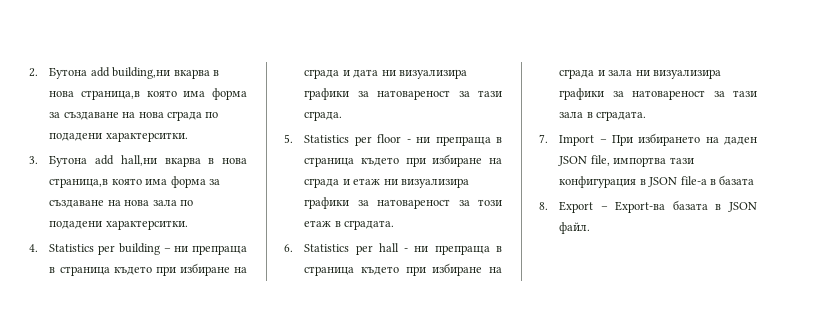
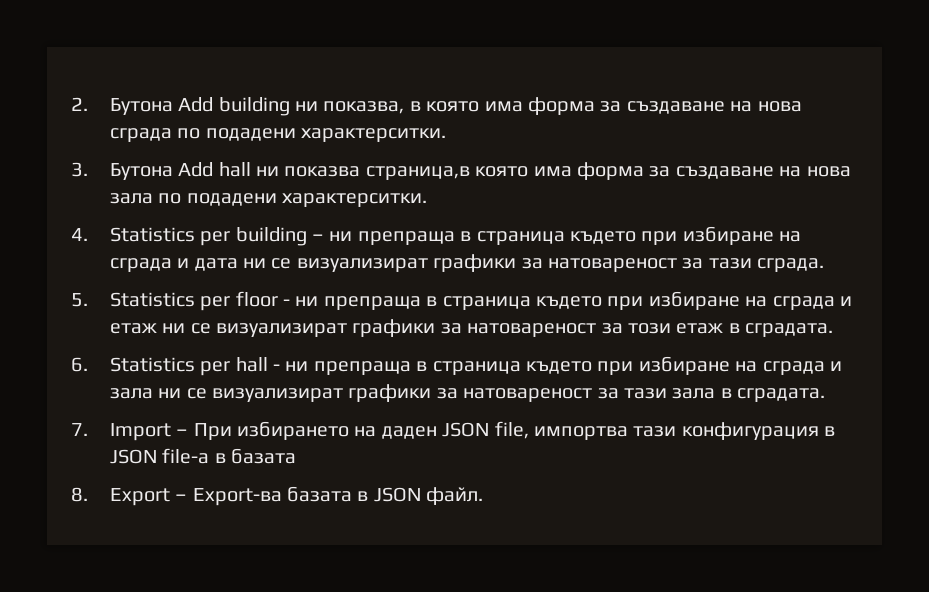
[90,67,219,79] [49,90,141,100] add building,ни вкарва в нова страница,в -> [178,97,421,116] Add building ни показва, в
[95,155,247,167] add hall,ни вкарва в нова -> [178,162,361,177] Add hall ни показва
[398,69,467,79] визуализира -> [271,258,428,272] се визуализират
[400,178,469,188] визуализира -> [190,323,348,337] се визуализират
[652,69,721,79] визуализира -> [186,388,344,402] се визуализират

